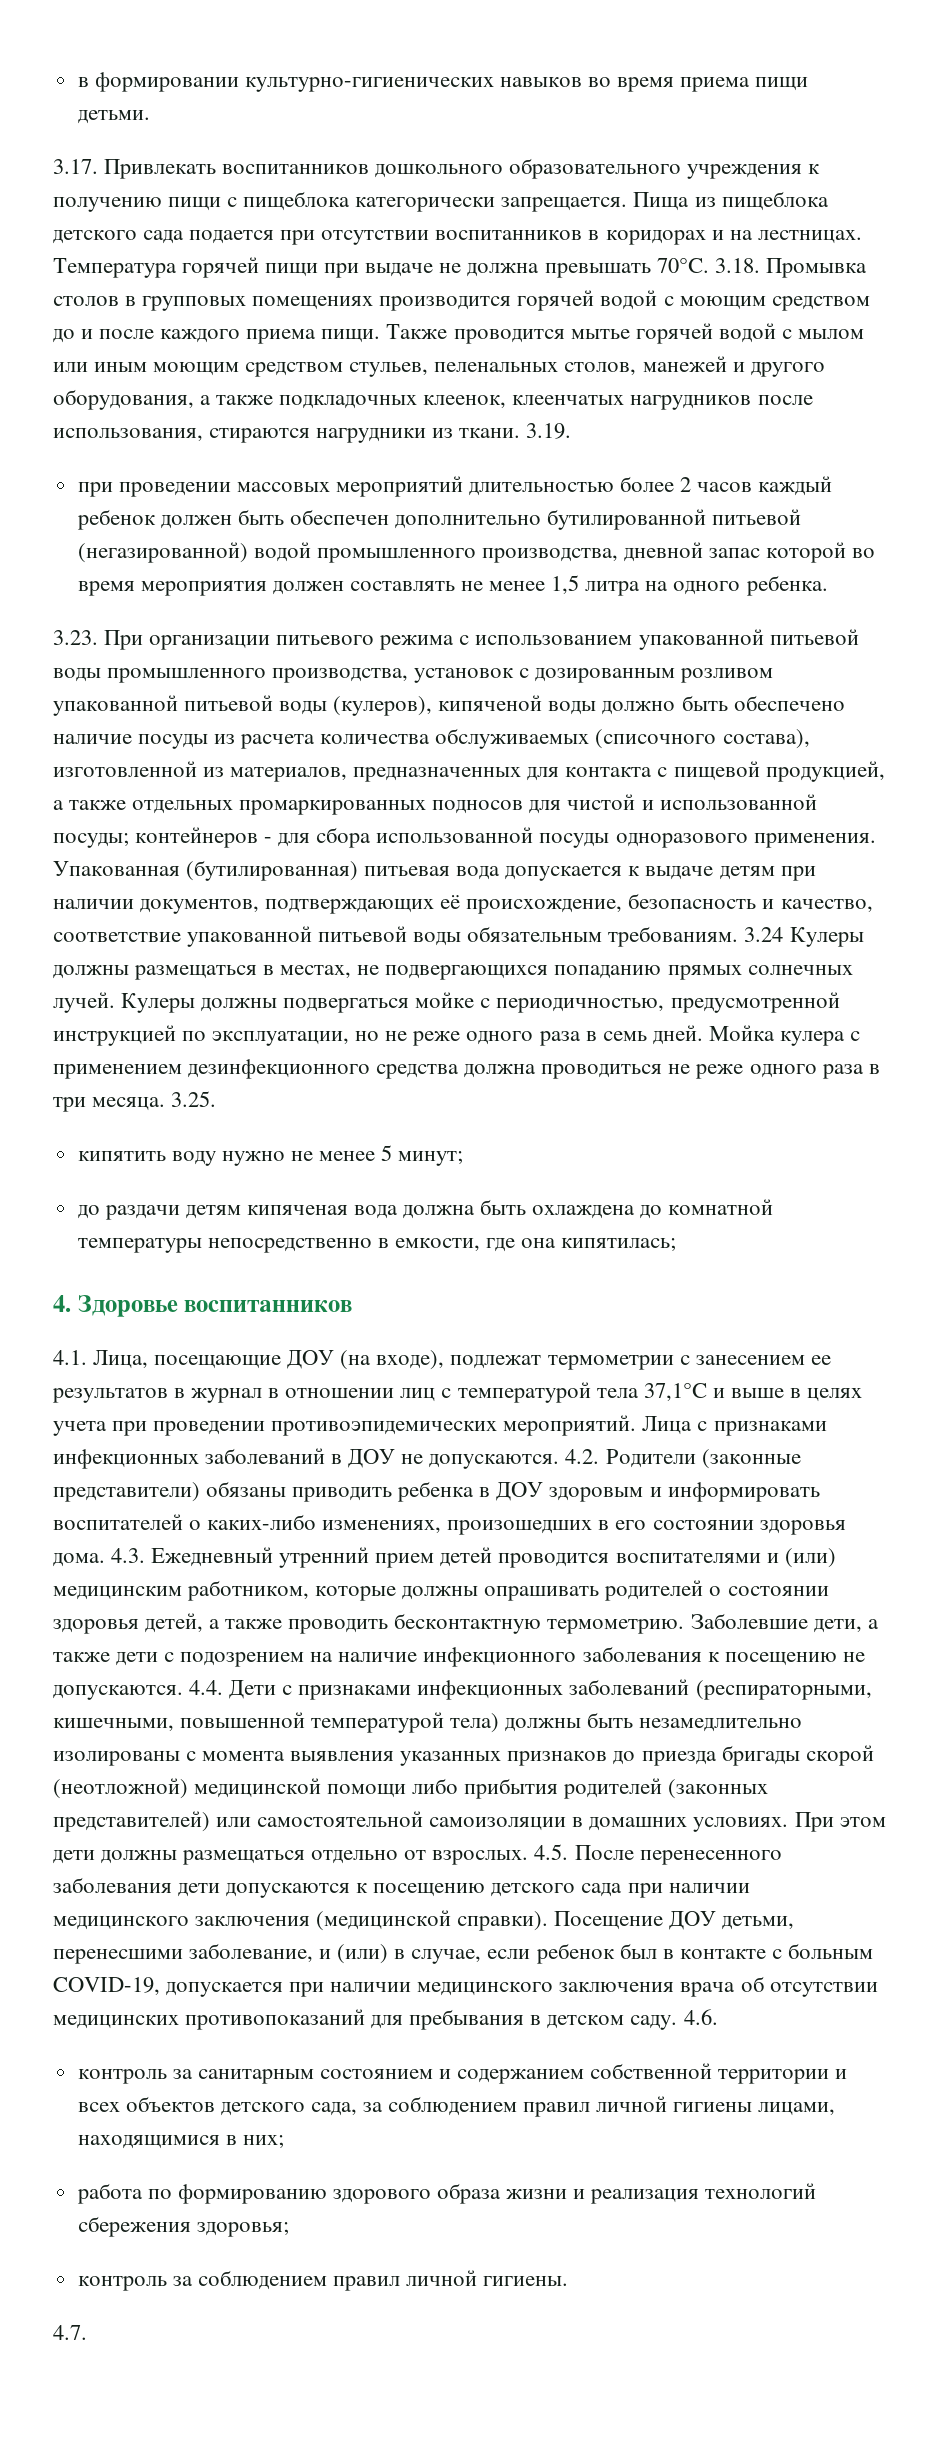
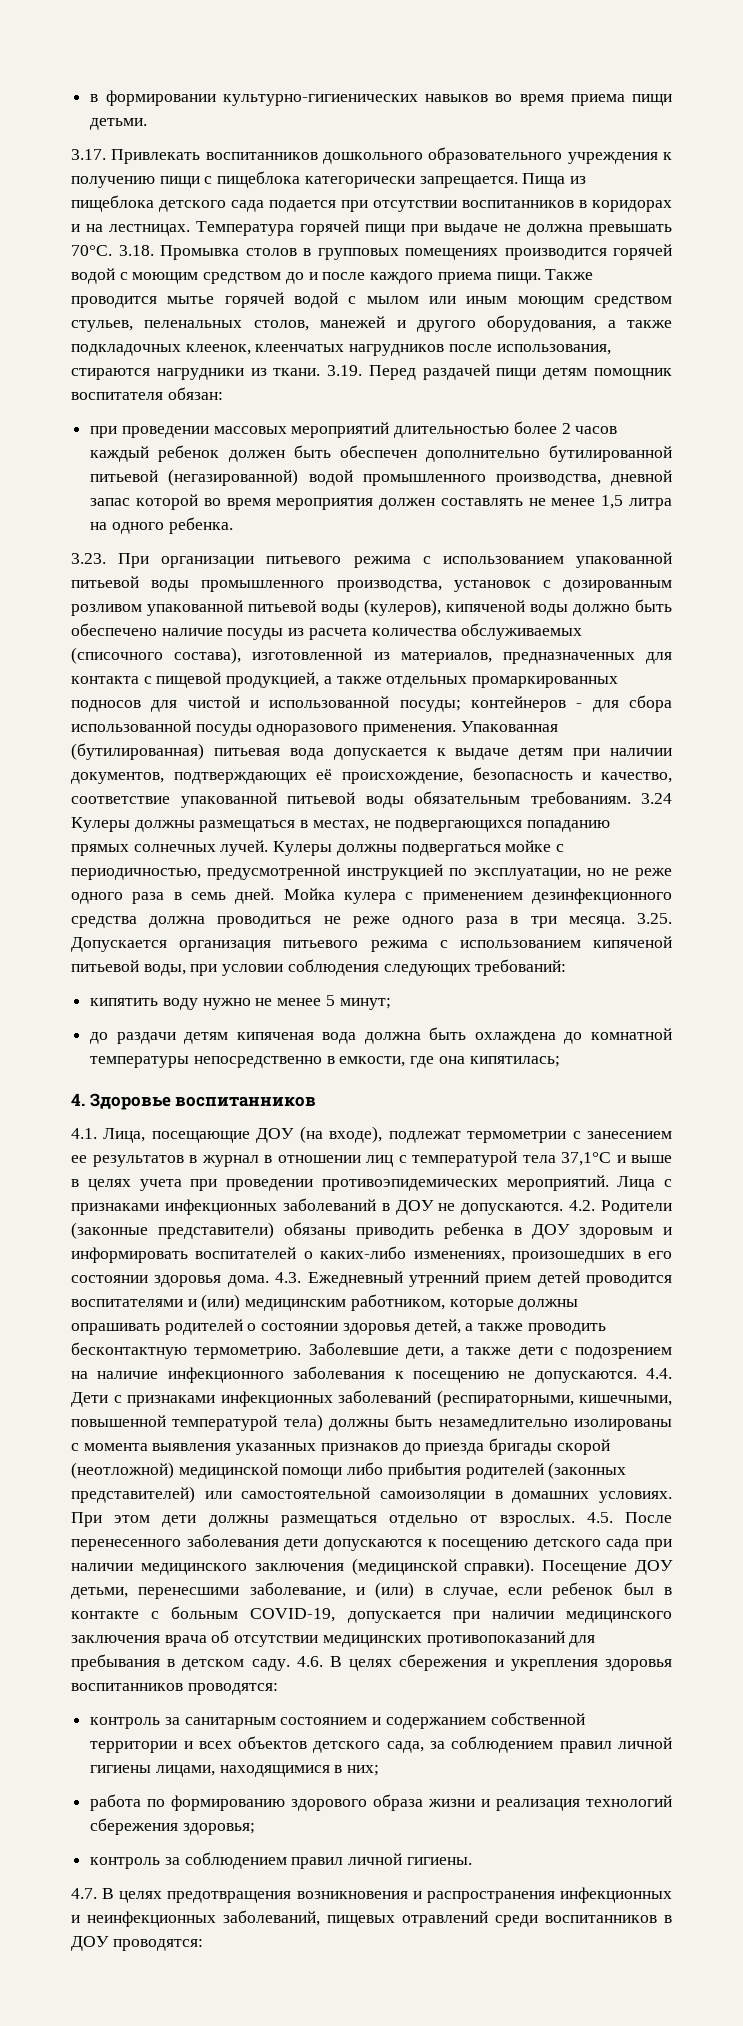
(572, 431) none -> [368,364,672,380] [71,387,223,400] Перед раздачей пищи детям помощник воспитателя обязан:
(217, 1099) none -> [71,936,672,952] [71,959,567,976] Допускается организация питьевого режима с использованием кипяченой питьевой воды, при условии соблюдения следующих требований:
(718, 2017) none -> [330,1654,672,1671] [71,1683,278,1695] В целях сбережения и укрепления здоровья воспитанников проводятся:
(87, 2332) none -> [102,1887,673,1903] [71,1910,672,1927] [71,1936,203,1951] В целях предотвращения возникновения и распространения инфекционных и неинфекционных заболеваний, пищевых отравлений среди воспитанников в ДОУ проводятся:

